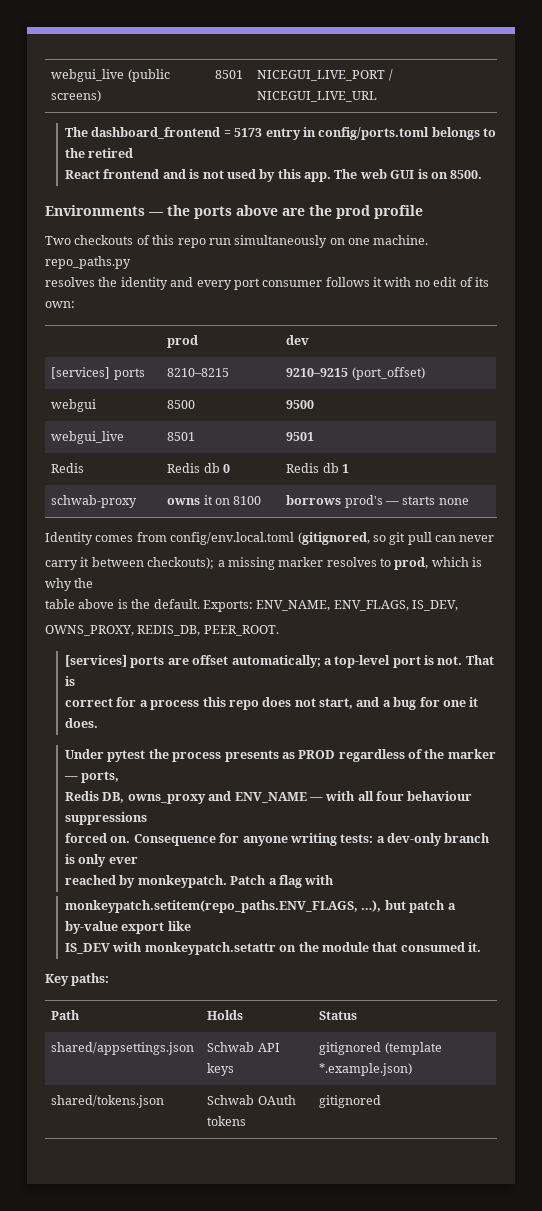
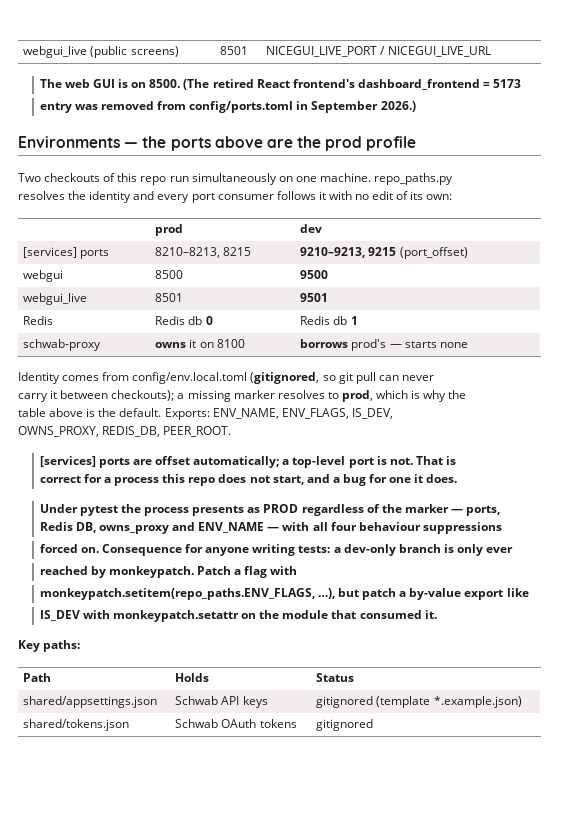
[91,127,497,140] [65,148,134,158] [65,169,358,182] dashboard_frontend = 5173 entry in config/ports.toml belongs to the retired // React frontend and is not used by this app. The -> (62, 83) none
(483, 174) none -> [183,79,522,90] [39,101,416,113] (The retired React frontend's dashboard_frontend = 5173 // entry was removed from config/ports.toml in September 2026.)
[167,368,230,377] [286,368,349,377] 8210–8215 | 9210–9215 -> [155,247,252,258] [300,247,397,258] 8210–8213, 8215 | 9210–9213, 9215

